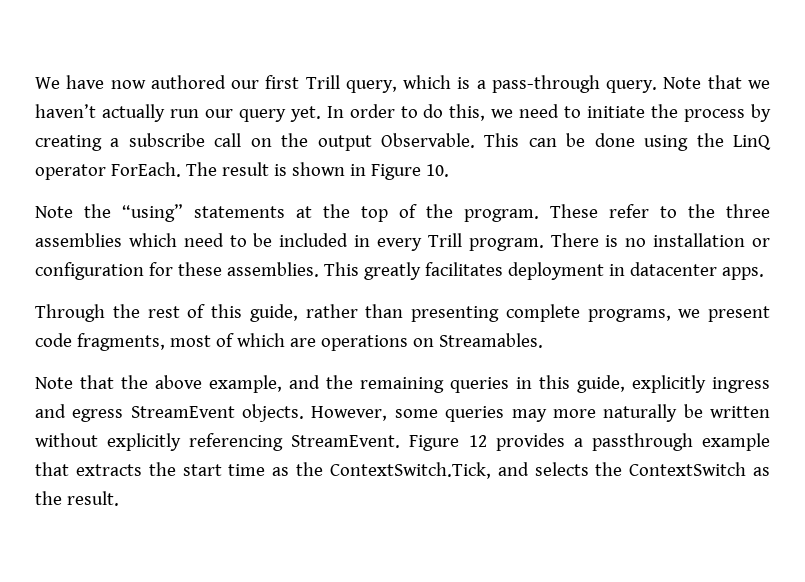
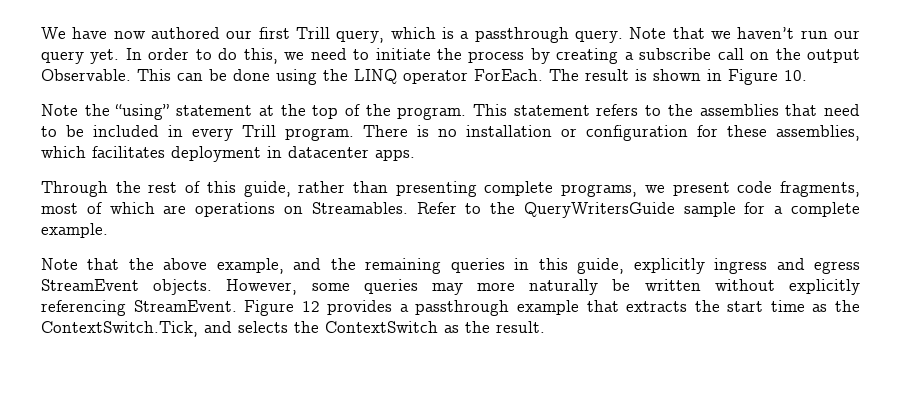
[491,75,600,93] pass-through -> [474,27,569,43] passthrough
[101,104,165,122] actually -> (795, 33) none
[733,135,772,150] LinQ -> [354,69,397,84] LINQ
[194,206,285,218] statements -> [176,105,253,116] statement
[550,204,770,218] [35,233,177,247] These refer to the three assemblies which -> [473,104,818,116] This statement refers to the assemblies that
[226,262,421,280] assemblies. This greatly -> [776,125,860,141] [41,146,86,158] assemblies, which
(543, 340) none -> [416,202,861,218] [41,223,108,238] Refer to the QueryWritersGuide sample for a complete example.

